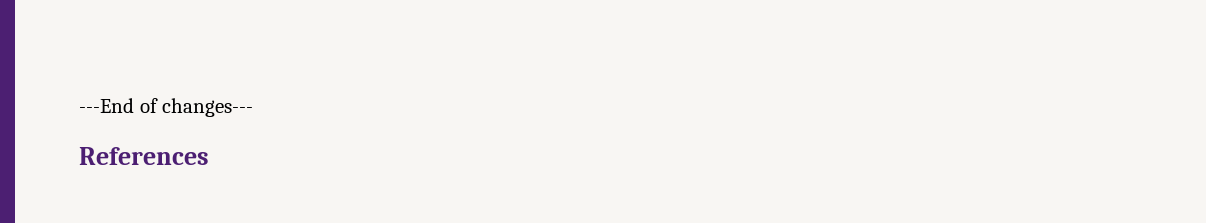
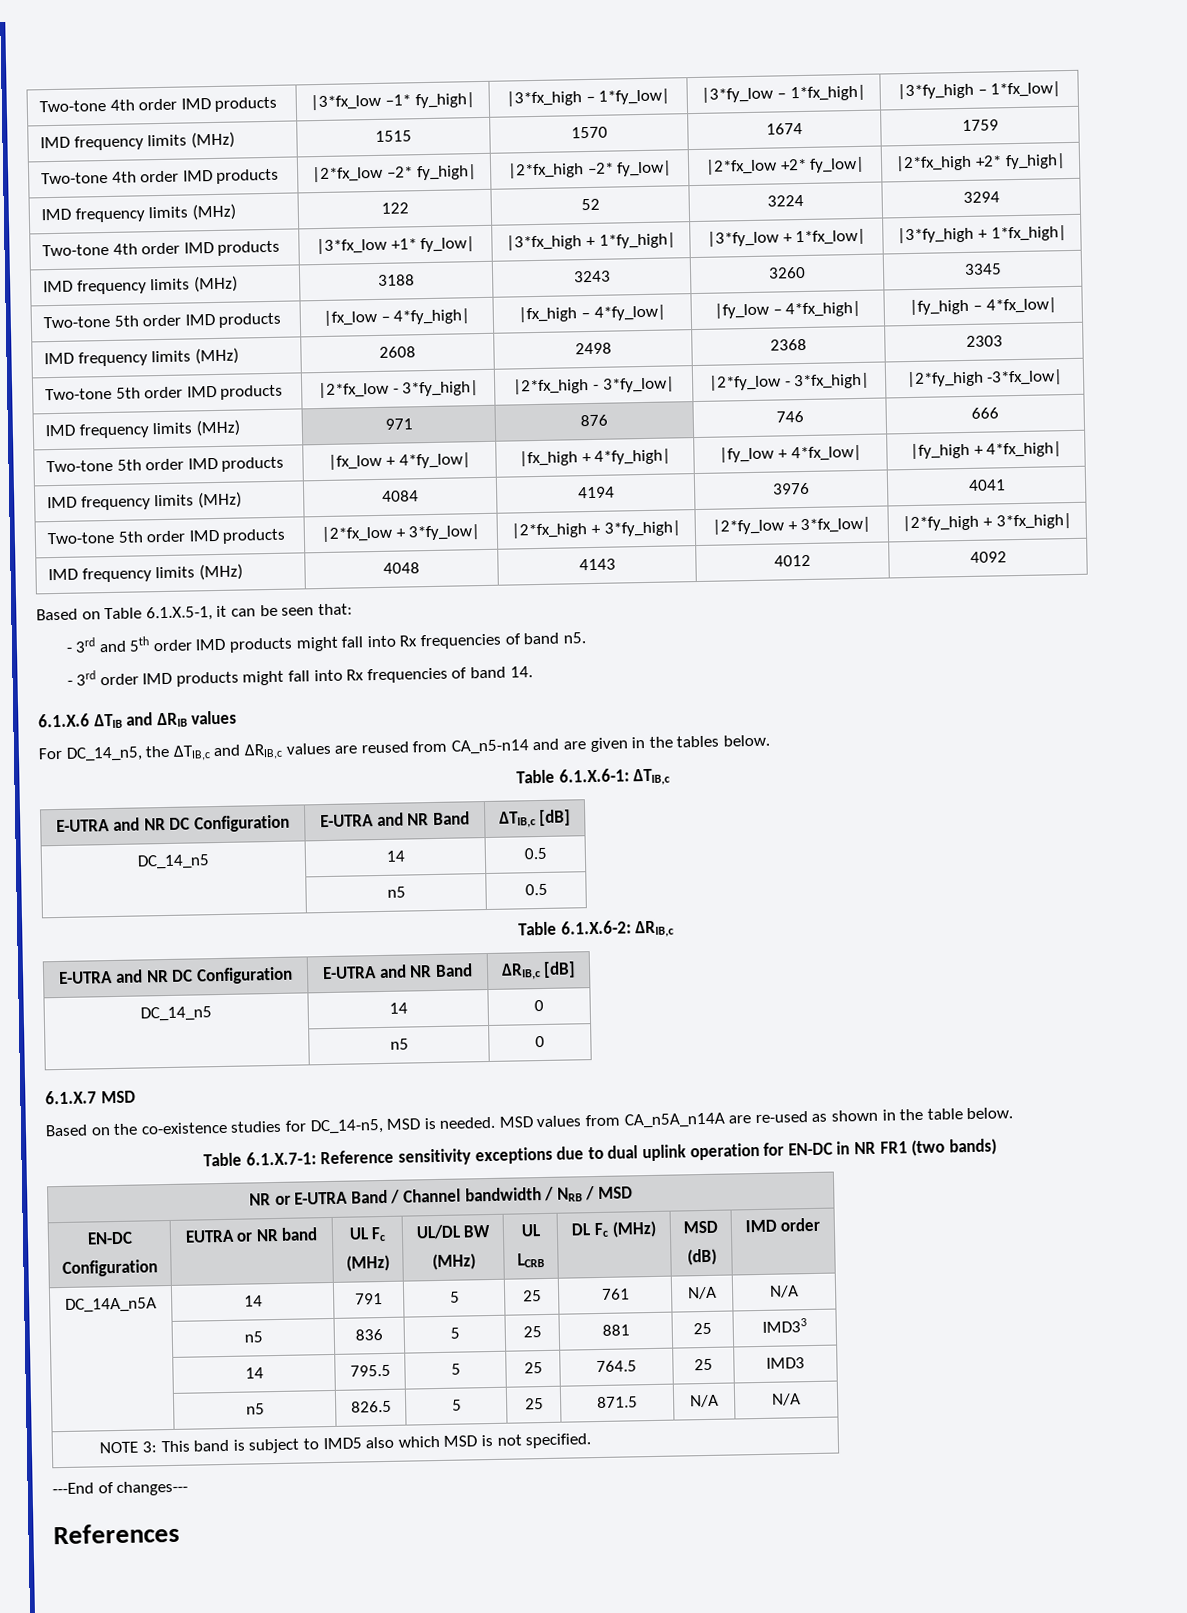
(79, 105) none -> [39,96,278,113] [310,92,475,111] [505,88,671,107] [701,84,866,103] [896,81,1062,100] [40,131,235,151] [375,130,413,142] [570,126,608,139] [766,122,803,135] [961,119,999,132] [41,168,280,185] [312,164,477,183] [506,160,673,179] [704,156,866,175] [895,153,1066,172] [41,203,236,223] [380,202,409,214] [580,198,600,211] [767,194,804,207] [962,191,1000,203] [42,240,281,257] [315,236,476,255] [506,232,676,251] [706,228,867,247] [897,225,1067,244] [43,275,238,295] [378,274,416,286] [573,270,611,283] [768,266,806,279] [963,263,1002,275] [43,312,282,329] [322,308,471,326] [518,304,666,323] [713,300,862,319] [909,297,1057,316] [44,347,239,367] [379,346,417,358] [574,342,612,355] [770,338,807,351] [965,335,1003,347] [45,384,284,401] [317,380,480,399] [513,376,675,395] [707,372,871,391] [905,369,1064,388] [45,419,241,439] [384,418,413,430] [580,414,608,427] [775,411,804,423] [971,407,999,419] [46,456,285,473] [328,452,471,470] [518,448,672,467] [719,444,862,463] [909,441,1063,460] [47,491,242,511] [382,490,420,502] [577,486,615,499] [773,482,810,495] [967,479,1006,491] [47,528,287,545] [320,524,481,543] [511,520,681,539] [711,516,872,535] [902,513,1072,532] [48,563,243,583] [383,562,421,574] [578,558,616,571] [774,554,811,567] [969,551,1007,563] [36,603,353,622] [65,632,586,653] [66,666,533,687] [38,710,238,729] [38,734,771,762] [515,768,671,786] [56,814,290,833] [320,811,470,828] [498,809,572,828] [137,854,210,870] [385,850,405,862] [523,847,547,860] [386,886,406,898] [524,883,548,896] [517,920,675,938] [58,966,293,985] [322,963,473,980] [500,961,577,980] [140,1006,212,1022] [388,1002,408,1014] [534,999,544,1012] [389,1038,409,1050] [535,1035,545,1048] [45,1090,136,1105] [45,1107,1014,1137] [203,1138,997,1167] [249,1186,633,1206] [86,1231,133,1245] [62,1259,158,1277] [184,1227,319,1243] [348,1226,387,1242] [346,1254,391,1272] [415,1224,492,1240] [431,1253,476,1271] [520,1224,541,1237] [517,1252,545,1268] [571,1220,657,1238] [683,1220,718,1234] [686,1248,717,1266] [744,1217,821,1233] [65,1297,157,1313] [243,1295,263,1307] [355,1293,384,1305] [449,1291,460,1303] [522,1290,542,1302] [601,1288,630,1300] [687,1286,717,1300] [769,1285,799,1298] [243,1331,263,1343] [355,1329,384,1341] [449,1327,460,1339] [522,1326,542,1338] [601,1324,630,1336] [693,1322,712,1335] [762,1318,807,1333] [244,1367,264,1379] [349,1364,391,1377] [450,1363,461,1375] [523,1362,543,1374] [596,1360,637,1373] [694,1358,713,1371] [766,1357,805,1369] [245,1403,265,1415] [350,1400,392,1413] [451,1399,462,1411] [524,1398,544,1410] [597,1396,638,1409] [690,1394,719,1408] [771,1393,801,1406] [99,1433,592,1454] Two-tone 4th order IMD products | |3*fx_low –1* fy_high| | |3*fx_high – 1*fy_low| | |3*fy_low – 1*fx_high| | |3*fy_high – 1*fx_low| // IMD frequency limits (MHz) | 1515 | 1570 | 1674 | 1759 // Two-tone 4th order IMD products | |2*fx_low –2* fy_high| | |2*fx_high –2* fy_low| | |2*fx_low +2* fy_low| | |2*fx_high +2* fy_high| // IMD frequency limits (MHz) | 122 | 52 | 3224 | 3294 // Two-tone 4th order IMD products | |3*fx_low +1* fy_low| | |3*fx_high + 1*fy_high| | |3*fy_low + 1*fx_low| | |3*fy_high + 1*fx_high| // IMD frequency limits (MHz) | 3188 | 3243 | 3260 | 3345 // Two-tone 5th order IMD products | |fx_low – 4*fy_high| | |fx_high – 4*fy_low| | |fy_low – 4*fx_high| | |fy_high – 4*fx_low| // IMD frequency limits (MHz) | 2608 | 2498 | 2368 | 2303 // Two-tone 5th order IMD products | |2*fx_low - 3*fy_high| | |2*fx_high - 3*fy_low| | |2*fy_low - 3*fx_high| | |2*fy_high -3*fx_low| // IMD frequency limits (MHz) | 971 | 876 | 746 | 666 // Two-tone 5th order IMD products | |fx_low + 4*fy_low| | |fx_high + 4*fy_high| | |fy_low + 4*fx_low| | |fy_high + 4*fx_high| // IMD frequency limits (MHz) | 4084 | 4194 | 3976 | 4041 // Two-tone 5th order IMD products | |2*fx_low + 3*fy_low| | |2*fx_high + 3*fy_high| | |2*fy_low + 3*fx_low| | |2*fy_high + 3*fx_high| // IMD frequency limits (MHz) | 4048 | 4143 | 4012 | 4092 // Based on Table 6.1.X.5-1, it can be seen that: // - 3rd and 5th order IMD products might fall into Rx frequencies of band n5. // - 3rd order IMD products might fall into Rx frequencies of band 14. // 6.1.X.6 ∆TIB and ∆RIB values // For DC_14_n5, the ΔTIB,c and ΔRIB,c values are reused from CA_n5-n14 and are given in the tables below. // Table 6.1.X.6-1: ΔTIB,c // E-UTRA and NR DC Configuration | E-UTRA and NR Band | ΔTIB,c [dB] // DC_14_n5 | 14 | 0.5 // | n5 | 0.5 // Table 6.1.X.6-2: ΔRIB,c // E-UTRA and NR DC Configuration | E-UTRA and NR Band | ΔRIB,c [dB] // DC_14_n5 | 14 | 0 // | n5 | 0 // 6.1.X.7 MSD // Based on the co-existence studies for DC_14-n5, MSD is needed. MSD values from CA_n5A_n14A are re-used as shown in the table below. // Table 6.1.X.7-1: Reference sensitivity exceptions due to dual uplink operation for EN-DC in NR FR1 (two bands) // NR or E-UTRA Band / Channel bandwidth / NRB / MSD // EN-DC // Configuration | EUTRA or NR band | UL Fc // (MHz) | UL/DL BW // (MHz) | UL // LCRB | DL Fc (MHz) | MSD // (dB) | IMD order // DC_14A_n5A | 14 | 791 | 5 | 25 | 761 | N/A | N/A // | n5 | 836 | 5 | 25 | 881 | 25 | IMD33 // | 14 | 795.5 | 5 | 25 | 764.5 | 25 | IMD3 // | n5 | 826.5 | 5 | 25 | 871.5 | N/A | N/A // NOTE 3: This band is subject to IMD5 also which MSD is not specified. //

